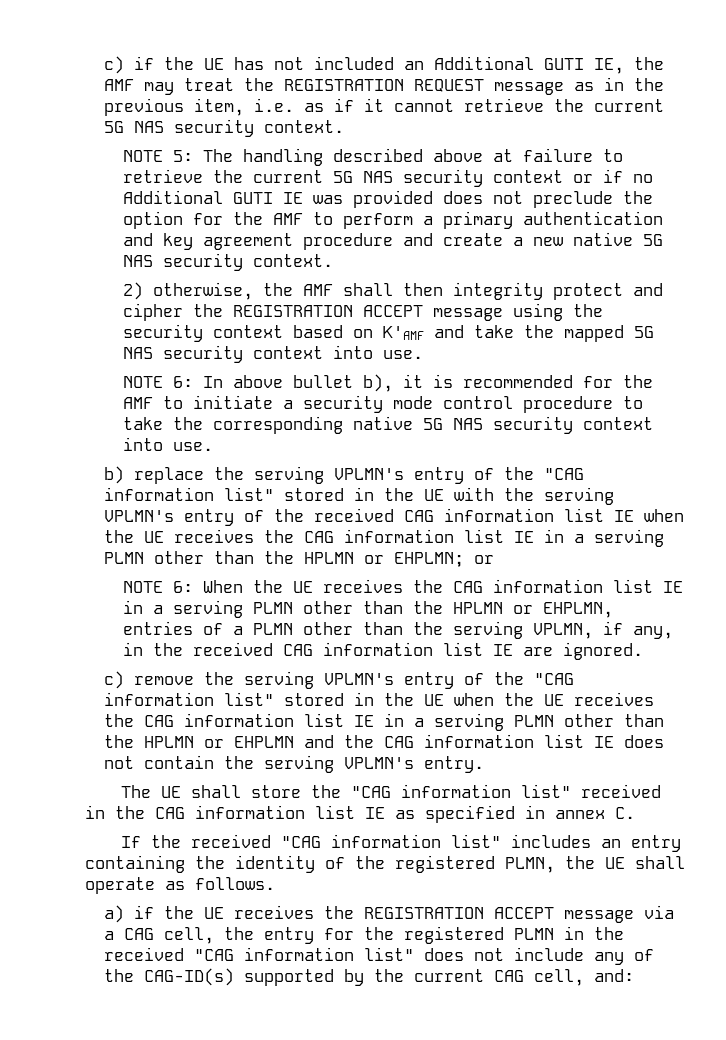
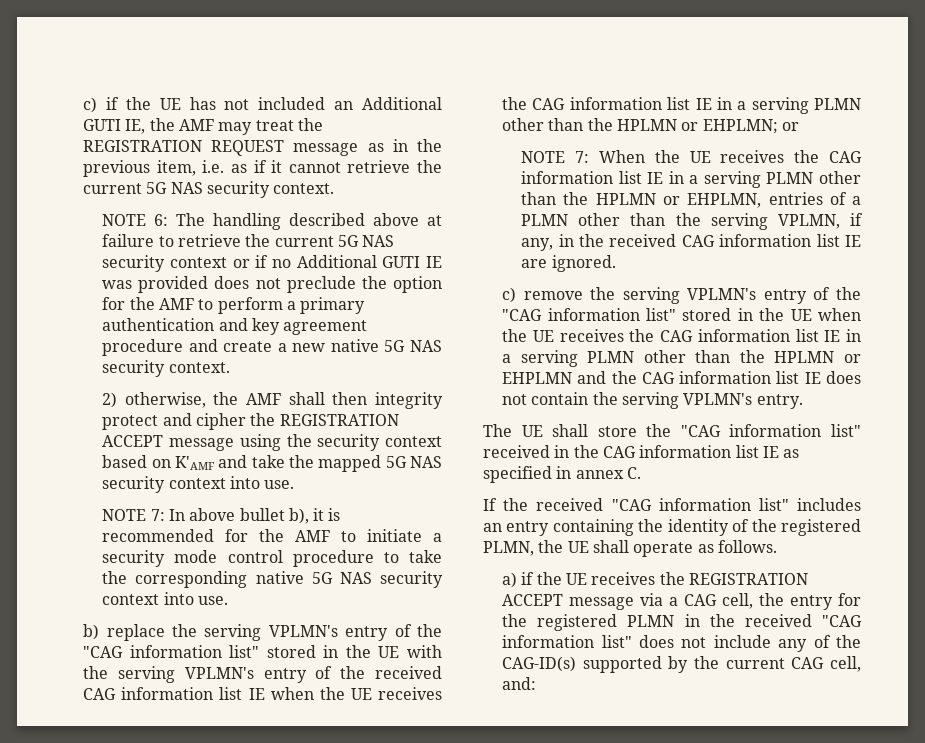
[172,150,193,162] 5: -> [154,214,169,226] 6:
[172,376,193,388] 6: -> [150,509,165,521] 7:
[172,581,193,593] 6: -> [575,151,590,163] 7:

